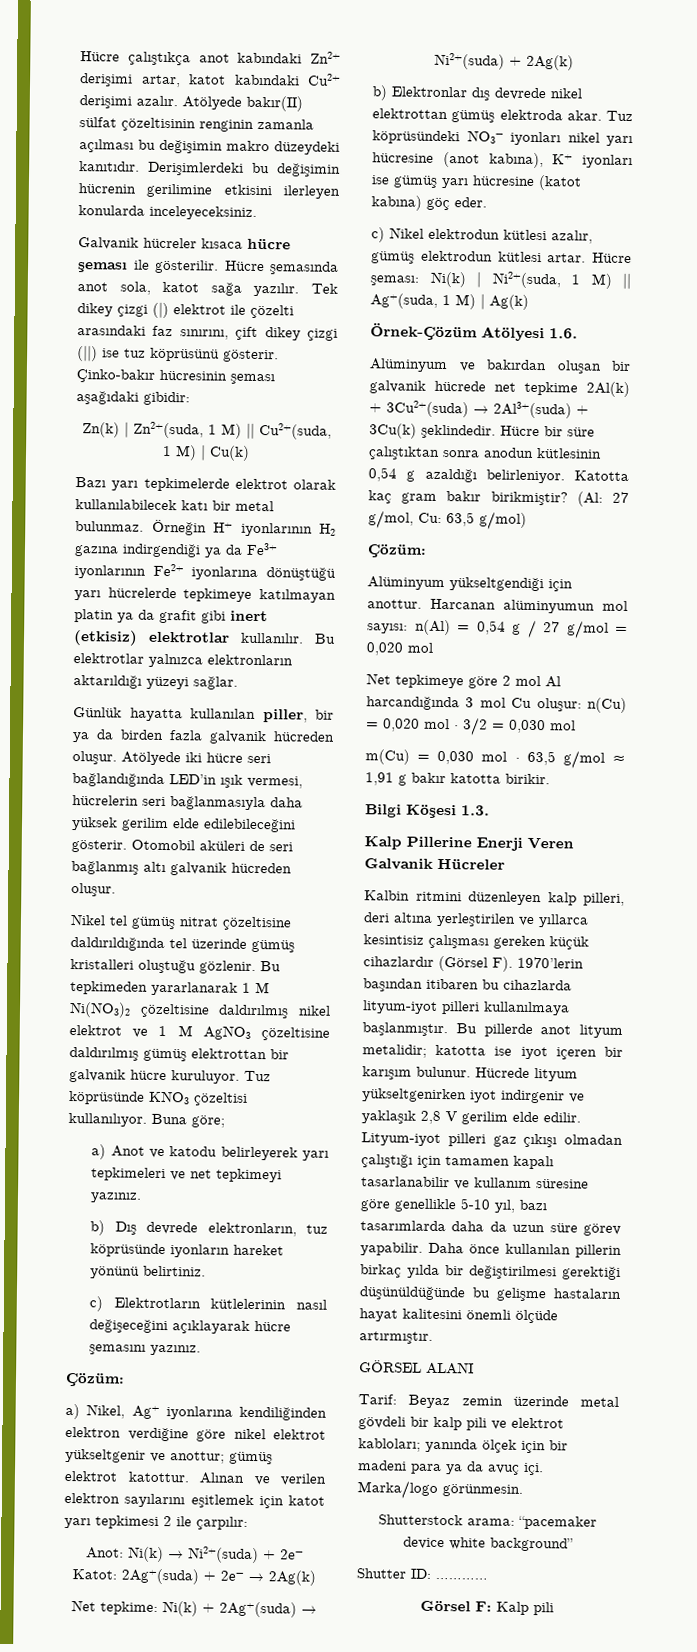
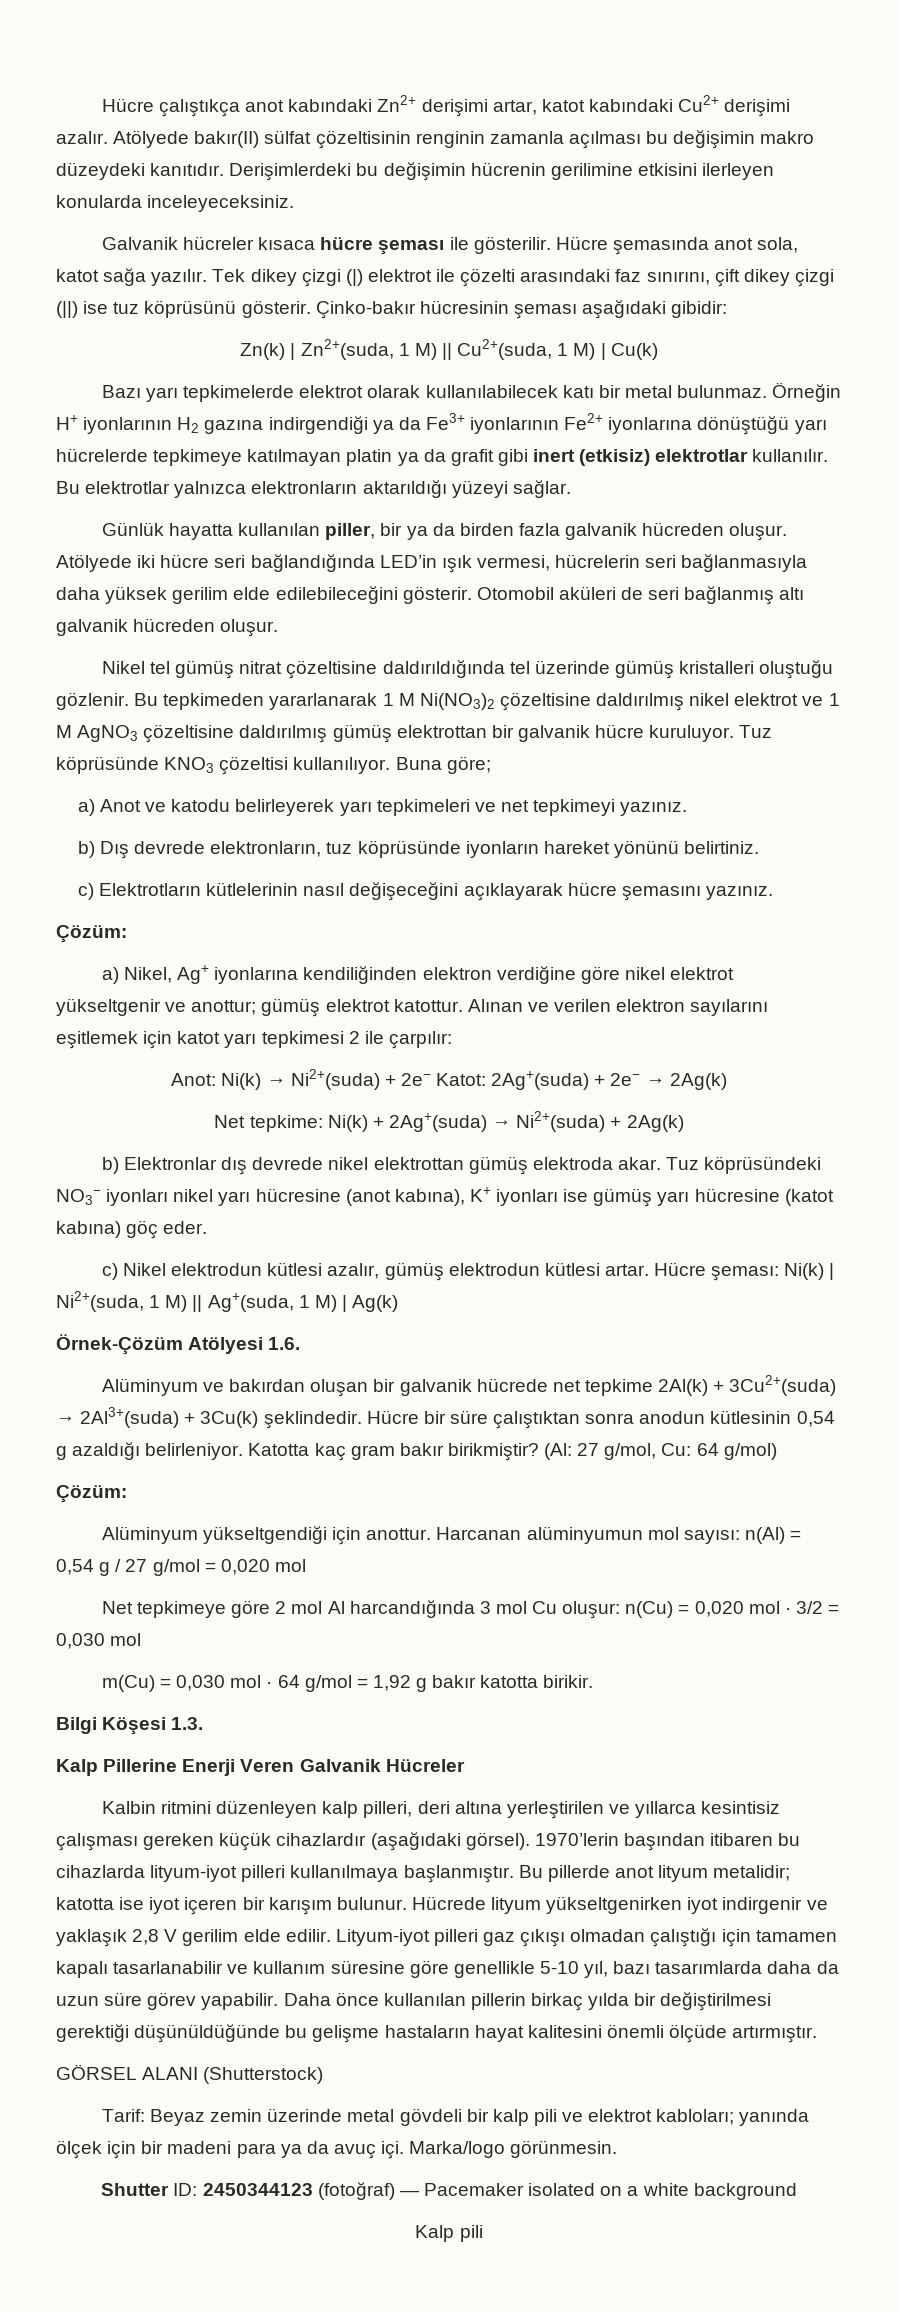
[446,512,475,527] 63,5 -> [696,1443,719,1456] 64
[526,750,626,769] [365,772,394,786] 63,5 g/mol ≈ 1,91 -> [277,1675,411,1692] 64 g/mol = 1,92
[438,955,513,972] (Görsel F). -> [370,1832,530,1851] (aşağıdaki görsel).
(474, 1368) none -> [203,2067,324,2084] (Shutterstock)
[378,1514,597,1530] [402,1536,574,1552] [356,1568,488,1580] [419,1600,492,1612] Shutterstock arama: “pacemaker device white background” // Shutter ID: ………… // Görsel F: -> [101,2182,797,2200] Shutter ID: 2450344123 (fotoğraf) — Pacemaker isolated on a white background //

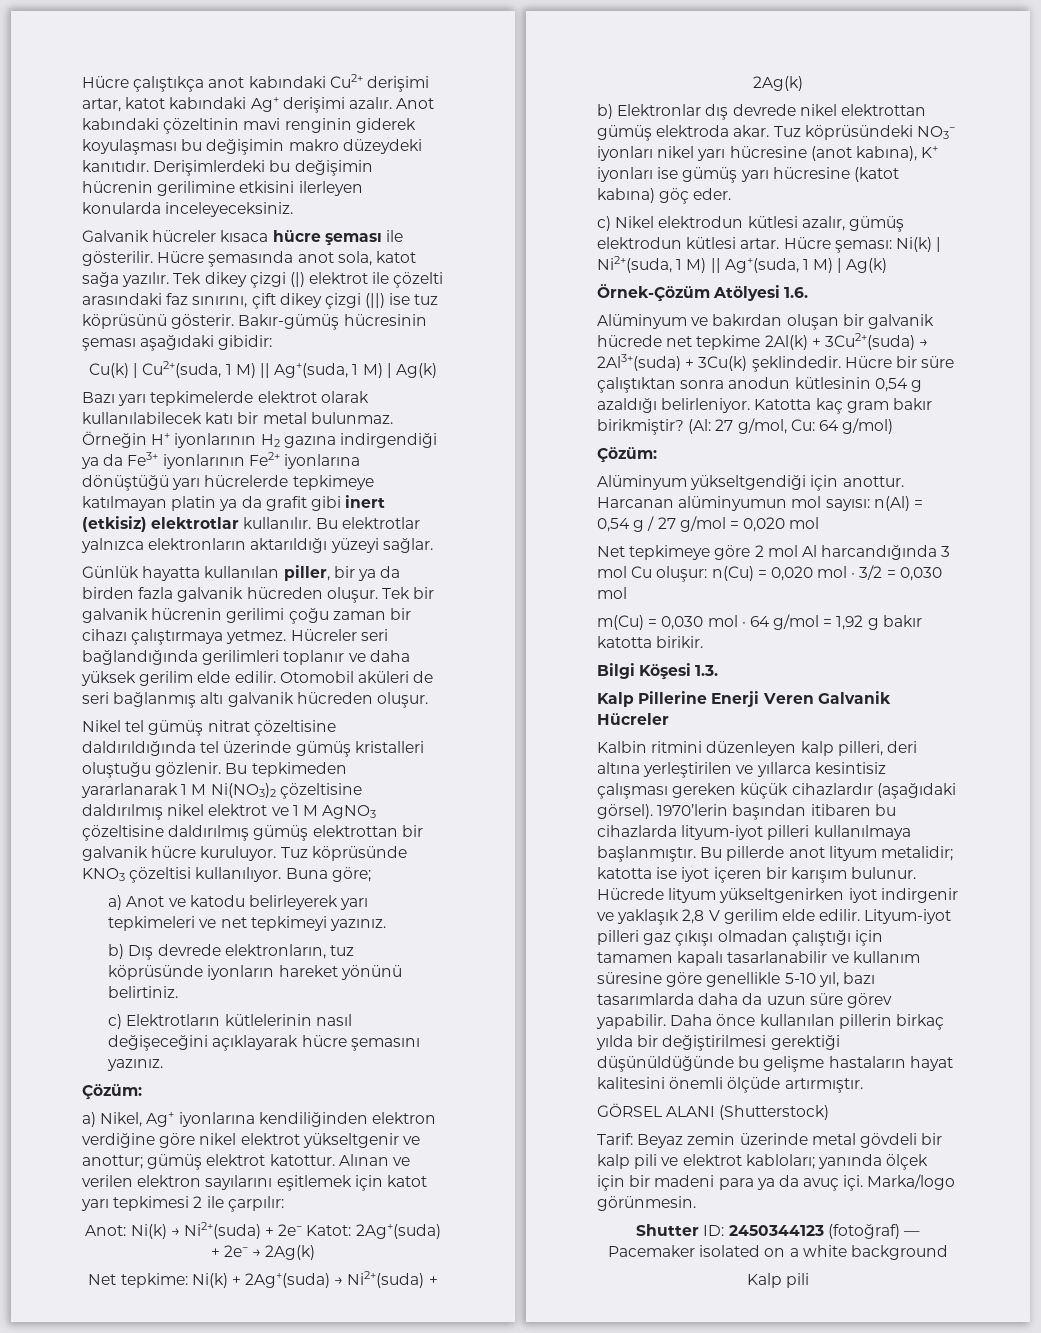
[377,95,417,112] Zn2+ -> [329,74,363,88] Cu2+
[678,95,720,112] Cu2+ -> [250,97,279,112] Ag+
[113,130,641,149] Atölyede bakır(II) sülfat çözeltisinin renginin zamanla açılması -> [396,98,435,109] [82,118,416,134] [82,139,177,155] Anot kabındaki çözeltinin mavi renginin giderek koyulaşması
[315,301,416,319] Çinko-bakır -> [238,314,340,330] Bakır-gümüş
[240,339,658,360] Zn(k) | Zn2+(suda, 1 M) || Cu2+(suda, 1 M) | Cu(k) -> [89,361,437,378] Cu(k) | Cu2+(suda, 1 M) || Ag+(suda, 1 M) | Ag(k)
[56,554,808,573] Atölyede iki hücre seri bağlandığında LED’in ışık vermesi, hücrelerin seri bağlanmasıyla -> [381,587,435,599] [82,608,411,624] [82,629,388,645] [82,650,366,665] Tek bir galvanik hücrenin gerilimi çoğu zaman bir cihazı çalıştırmaya yetmez. Hücreler seri bağlandığında gerilimleri toplanır ve
[275,586,472,604] edilebileceğini gösterir. -> [234,671,276,683] edilir.

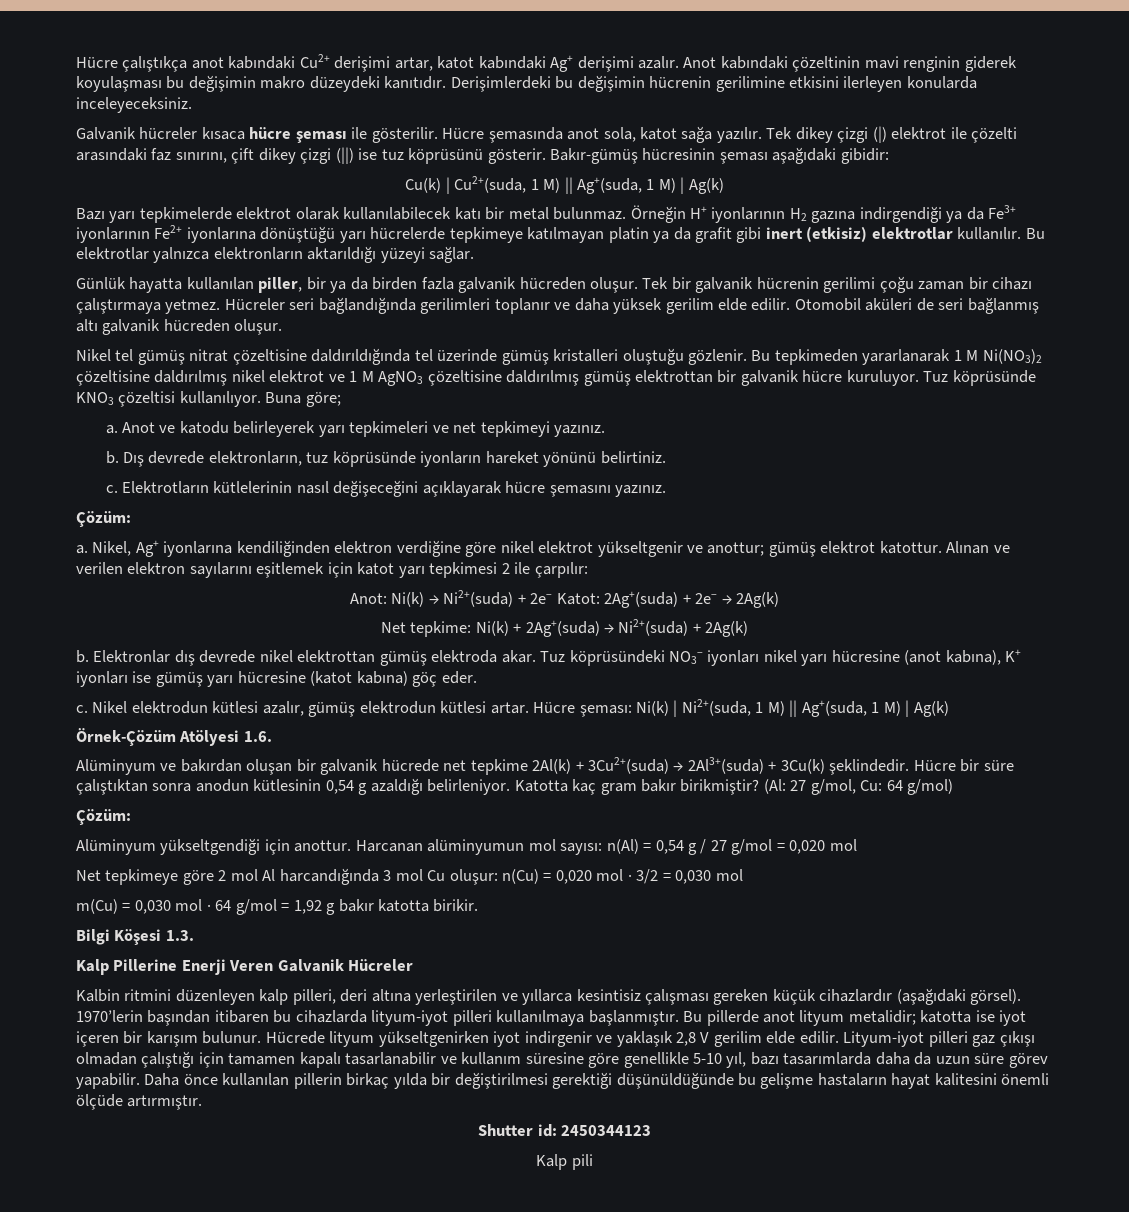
[108,895,123,910] a) -> [105,425,118,434] a.
[108,944,125,959] b) -> [105,451,119,464] b.
[108,1014,123,1029] c) -> [105,485,118,493] c.
[82,1112,96,1127] a) -> [76,545,88,554] a.
[597,104,613,119] b) -> [76,650,89,663] b.
[597,216,611,231] c) -> [76,705,88,713] c.
[597,1103,830,1120] [597,1133,943,1148] [597,1154,929,1170] [597,1174,956,1191] [597,1196,696,1211] // GÖRSEL ALANI (Shutterstock) // Tarif: Beyaz zemin üzerinde metal gövdeli bir kalp pili ve elektrot kabloları; yanında ölçek için bir madeni para ya da avuç içi. Marka/logo görünmesin. -> (203, 1102) none
[703,1225,725,1236] ID: -> [537,1124,557,1137] id:
[827,1224,920,1239] [608,1245,948,1260] (fotoğraf) — Pacemaker isolated on a white background -> (651, 1130) none

